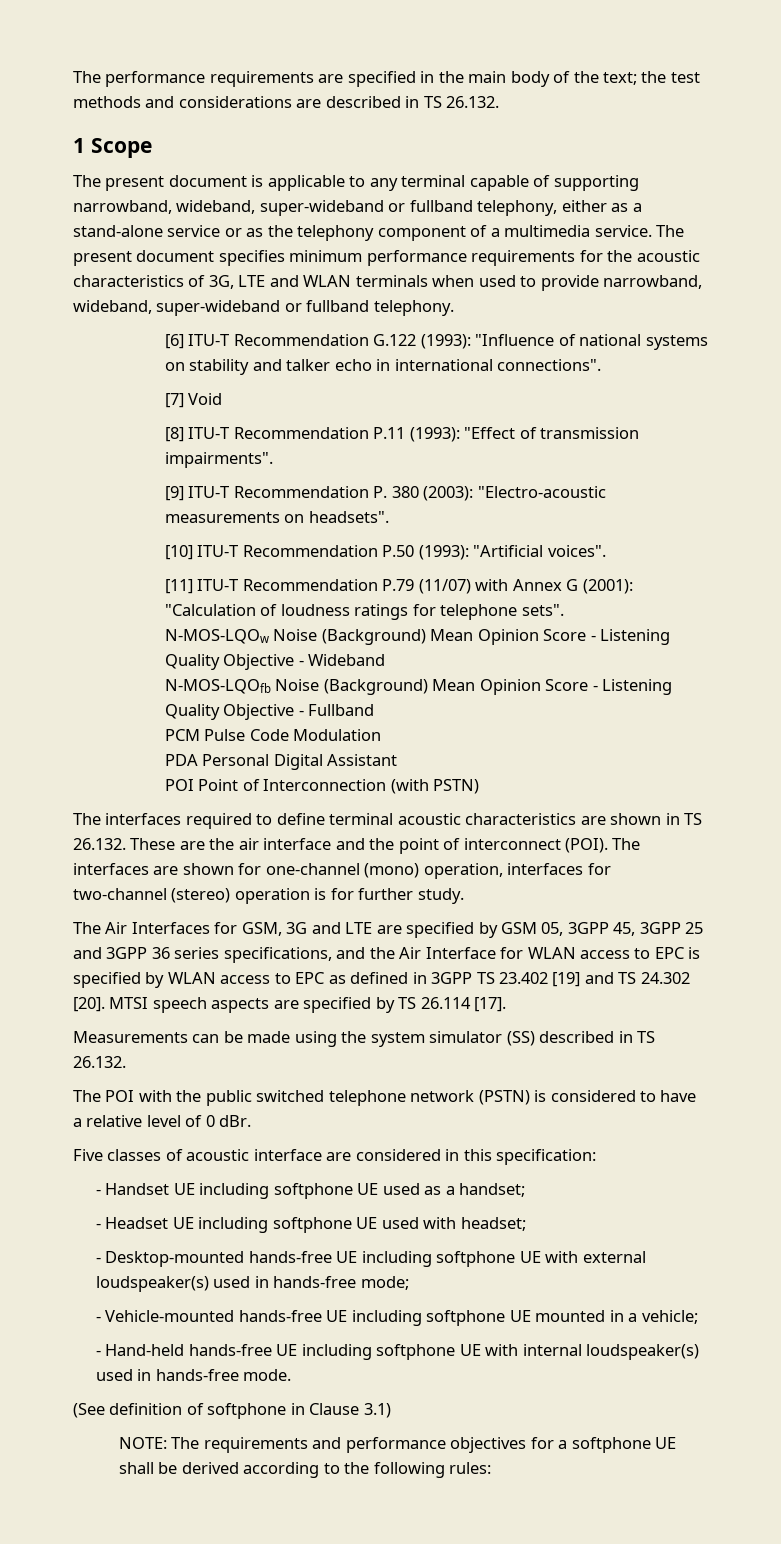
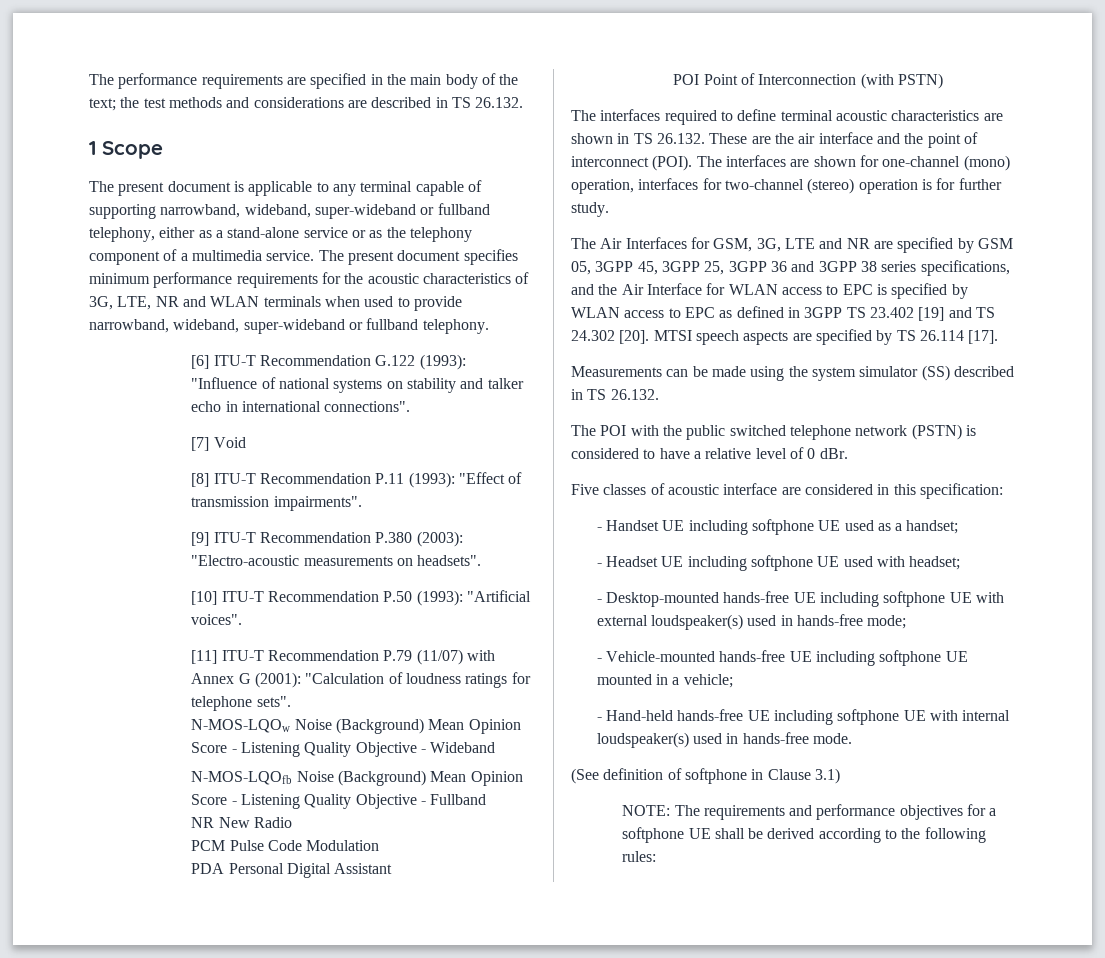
[238,275,266,287] LTE -> [117,296,179,310] LTE, NR
[373,486,419,498] P. 380 -> [375,532,413,543] P.380
(375, 710) none -> [191,817,293,828] // NR New Radio
[286,922,373,934] 3G and LTE -> [756,238,870,252] 3G, LTE and NR
[685,922,704,934] 25 -> [704,261,787,275] 25, 3GPP 36
[151,947,170,959] 36 -> [860,261,877,272] 38

